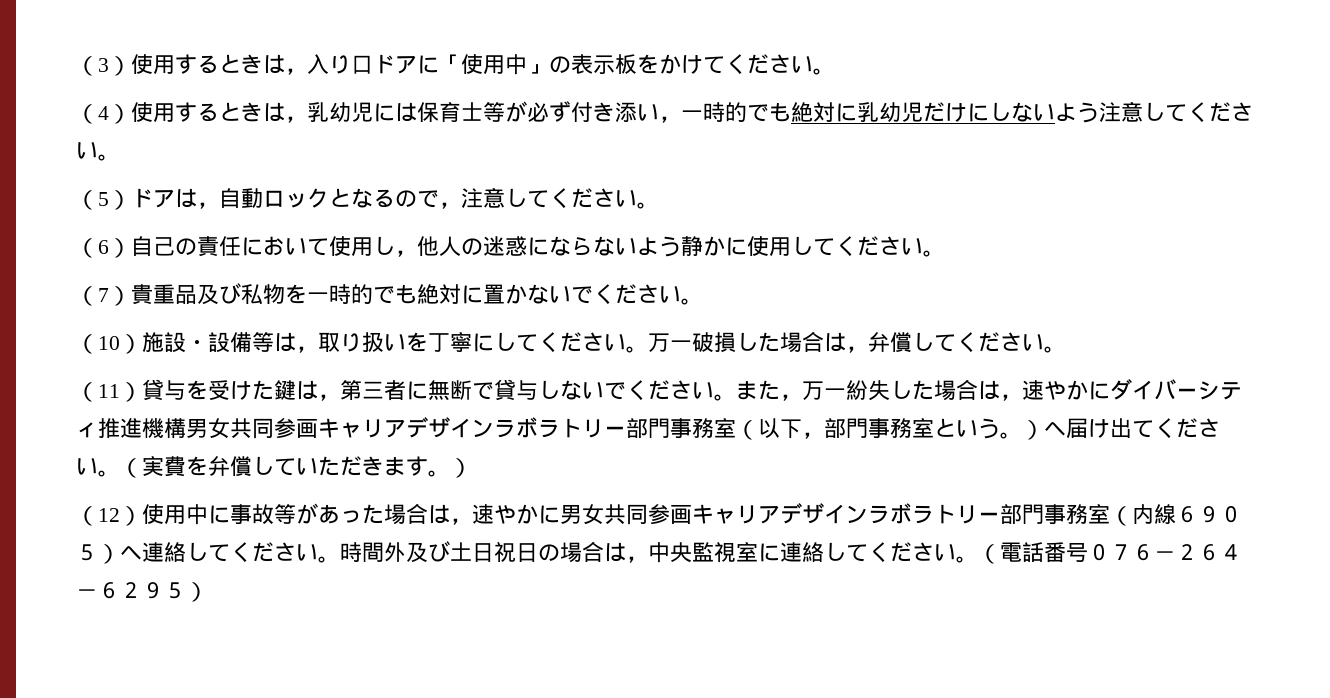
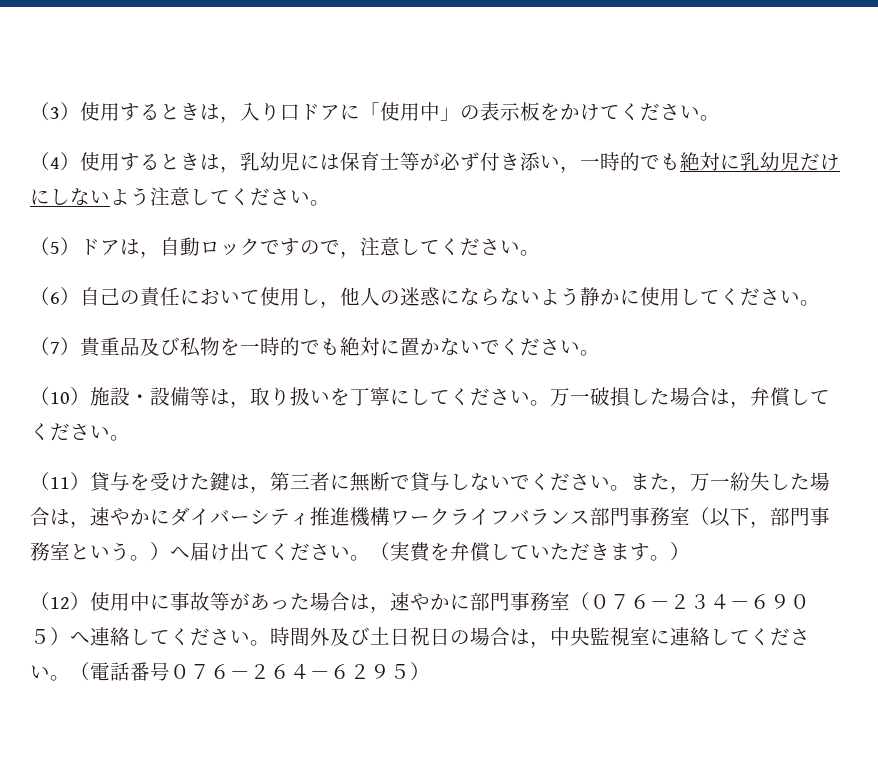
[329,188,395,208] となる -> [260,238,300,256] です
[186,417,626,439] 男女共同参画キャリアデザインラボラトリー -> [390,508,590,525] ワークライフバランス
[560,503,1176,526] 男女共同参画キャリアデザインラボラトリー部門事務室（内線 -> [470,592,750,611] 部門事務室（０７６－２３４－

